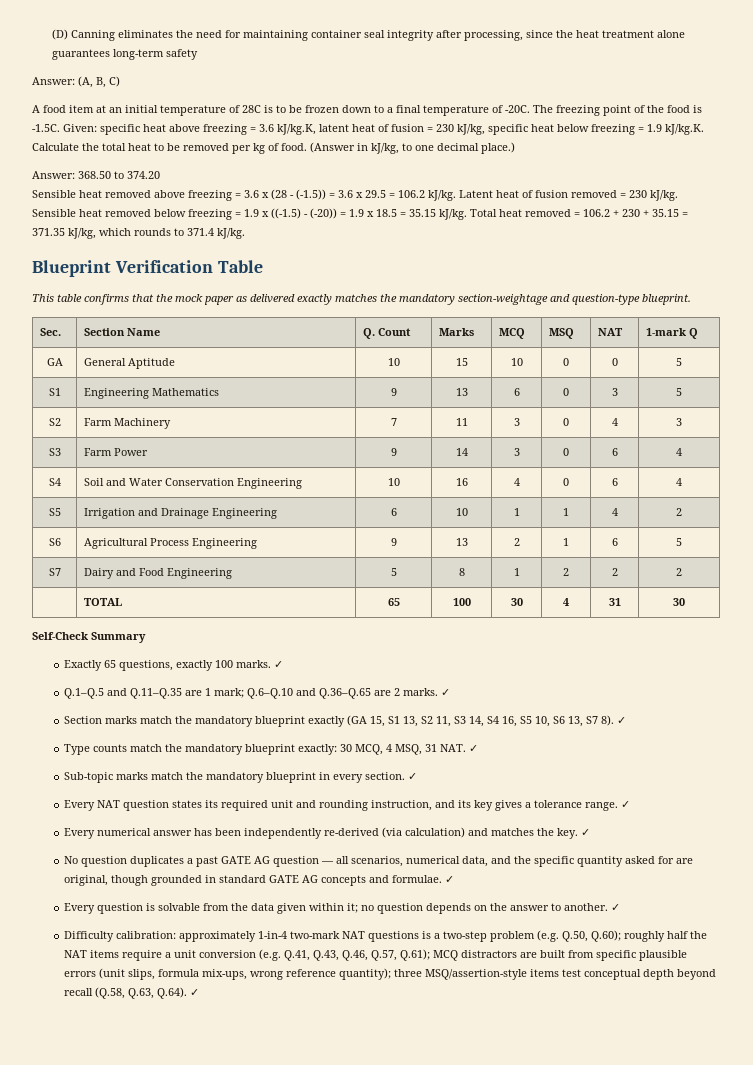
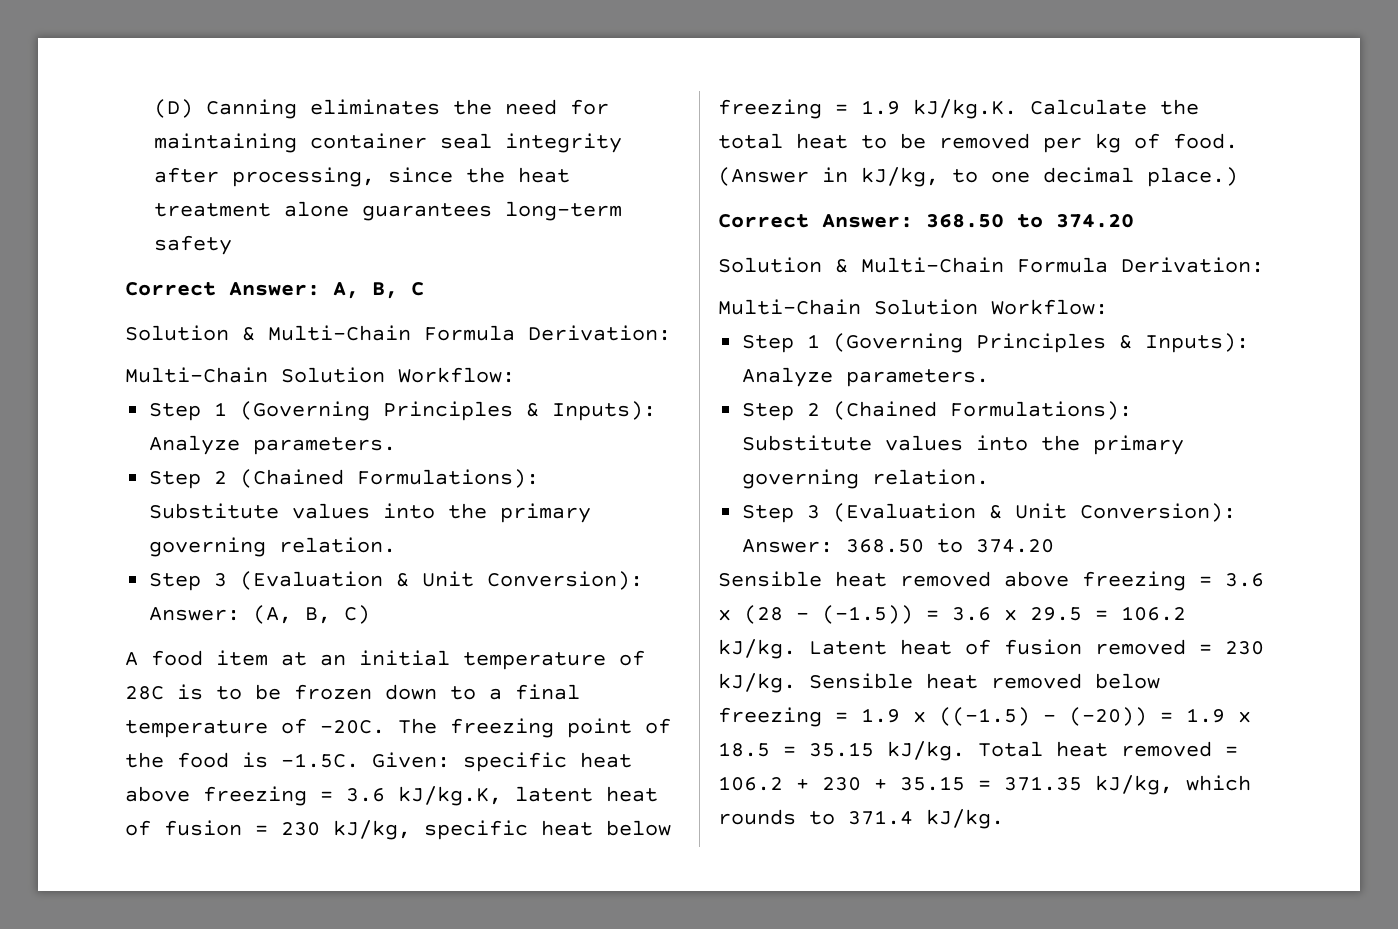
(199, 54) none -> [125,282,424,299] [125,325,671,341] [125,367,515,383] [149,401,657,421] [149,435,397,455] [149,469,540,489] [149,503,592,523] [149,537,397,557] [149,571,644,591] Correct Answer: A, B, C // Solution & Multi-Chain Formula Derivation: // Multi-Chain Solution Workflow: // Step 1 (Governing Principles & Inputs): Analyze parameters. // Step 2 (Chained Formulations): Substitute values into the primary governing relation. // Step 3 (Evaluation & Unit Conversion):
(515, 148) none -> [718,214,1134,228] [718,257,1264,273] [718,299,1108,315] [742,333,1250,353] [742,367,990,387] [742,401,1133,421] [742,435,1185,455] [742,469,990,489] [742,503,1237,523] Correct Answer: 368.50 to 374.20 // Solution & Multi-Chain Formula Derivation: // Multi-Chain Solution Workflow: // Step 1 (Governing Principles & Inputs): Analyze parameters. // Step 2 (Chained Formulations): Substitute values into the primary governing relation. // Step 3 (Evaluation & Unit Conversion):
[32,260,263,277] [32,294,691,305] [39,328,61,336] [83,328,160,336] [362,328,411,339] [438,328,474,336] [498,328,525,339] [548,328,574,339] [597,328,623,336] [645,328,698,339] [46,358,63,366] [83,358,175,369] [387,358,400,366] [455,358,468,366] [510,358,523,366] [563,358,569,366] [611,358,618,366] [676,358,682,366] [48,388,61,396] [83,388,219,399] [390,388,397,396] [455,388,468,396] [513,388,520,396] [563,388,569,396] [611,388,618,396] [676,388,682,396] [48,418,61,426] [83,418,171,429] [390,418,397,426] [455,418,468,426] [513,418,520,426] [563,418,569,426] [611,418,618,426] [676,418,682,426] [48,448,61,456] [83,448,148,456] [390,448,397,456] [455,448,468,456] [513,448,520,456] [563,448,569,456] [611,448,618,456] [676,448,682,456] [48,478,61,486] [83,478,302,489] [387,478,400,486] [455,478,468,486] [513,478,520,486] [563,478,569,486] [611,478,618,486] [676,478,682,486] [48,508,61,516] [83,508,277,519] [390,508,397,516] [455,508,468,516] [513,508,520,516] [563,508,569,516] [611,508,618,516] [676,508,682,516] [48,538,61,546] [83,538,257,549] [390,538,397,546] [455,538,468,546] [513,538,520,546] [563,538,569,546] [611,538,618,546] [676,538,682,546] [48,568,61,576] [83,568,232,579] [390,568,397,576] [458,568,465,576] [513,568,520,576] [563,568,569,576] [611,568,618,576] [676,568,682,576] [83,598,122,606] [387,598,400,606] [452,598,471,606] [510,598,523,606] [563,598,569,606] [608,598,621,606] [673,598,685,606] [32,632,146,643] [64,660,284,671] [64,688,451,699] [64,715,627,727] [64,744,479,755] [64,772,418,783] [64,800,631,811] [64,827,591,839] [64,856,694,867] [64,875,455,886] [64,903,621,914] [64,930,708,942] [64,949,688,961] [64,968,717,980] [64,987,200,999] // Blueprint Verification Table // This table confirms that the mock paper as delivered exactly matches the mandatory section-weightage and question-type blueprint. // Sec. | Section Name | Q. Count | Marks | MCQ | MSQ | NAT | 1-mark Q // GA | General Aptitude | 10 | 15 | 10 | 0 | 0 | 5 // S1 | Engineering Mathematics | 9 | 13 | 6 | 0 | 3 | 5 // S2 | Farm Machinery | 7 | 11 | 3 | 0 | 4 | 3 // S3 | Farm Power | 9 | 14 | 3 | 0 | 6 | 4 // S4 | Soil and Water Conservation Engineering | 10 | 16 | 4 | 0 | 6 | 4 // S5 | Irrigation and Drainage Engineering | 6 | 10 | 1 | 1 | 4 | 2 // S6 | Agricultural Process Engineering | 9 | 13 | 2 | 1 | 6 | 5 // S7 | Dairy and Food Engineering | 5 | 8 | 1 | 2 | 2 | 2 // | TOTAL | 65 | 100 | 30 | 4 | 31 | 30 // Self-Check Summary // Exactly 65 questions, exactly 100 marks. ✓ // Q.1–Q.5 and Q.11–Q.35 are 1 mark; Q.6–Q.10 and Q.36–Q.65 are 2 marks. ✓ // Section marks match the mandatory blueprint exactly (GA 15, S1 13, S2 11, S3 14, S4 16, S5 10, S6 13, S7 8). ✓ // Type counts match the mandatory blueprint exactly: 30 MCQ, 4 MSQ, 31 NAT. ✓ // Sub-topic marks match the mandatory blueprint in every section. ✓ // Every NAT question states its required unit and rounding instruction, and its key gives a tolerance range. ✓ // Every numerical answer has been independently re-derived (via calculation) and matches the key. ✓ // No question duplicates a past GATE AG question — all scenarios, numerical data, and the specific quantity asked for are original, though grounded in standard GATE AG concepts and formulae. ✓ // Every question is solvable from the data given within it; no question depends on the answer to another. ✓ // Difficulty calibration: approximately 1-in-4 two-mark NAT questions is a two-step problem (e.g. Q.50, Q.60); roughly half the NAT items require a unit conversion (e.g. Q.41, Q.43, Q.46, Q.57, Q.61); MCQ distractors are built from specific plausible errors (unit slips, formula mix-ups, wrong reference quantity); three MSQ/assertion-style items test conceptual depth beyond recall (Q.58, Q.63, Q.64). ✓ -> (1004, 819) none

